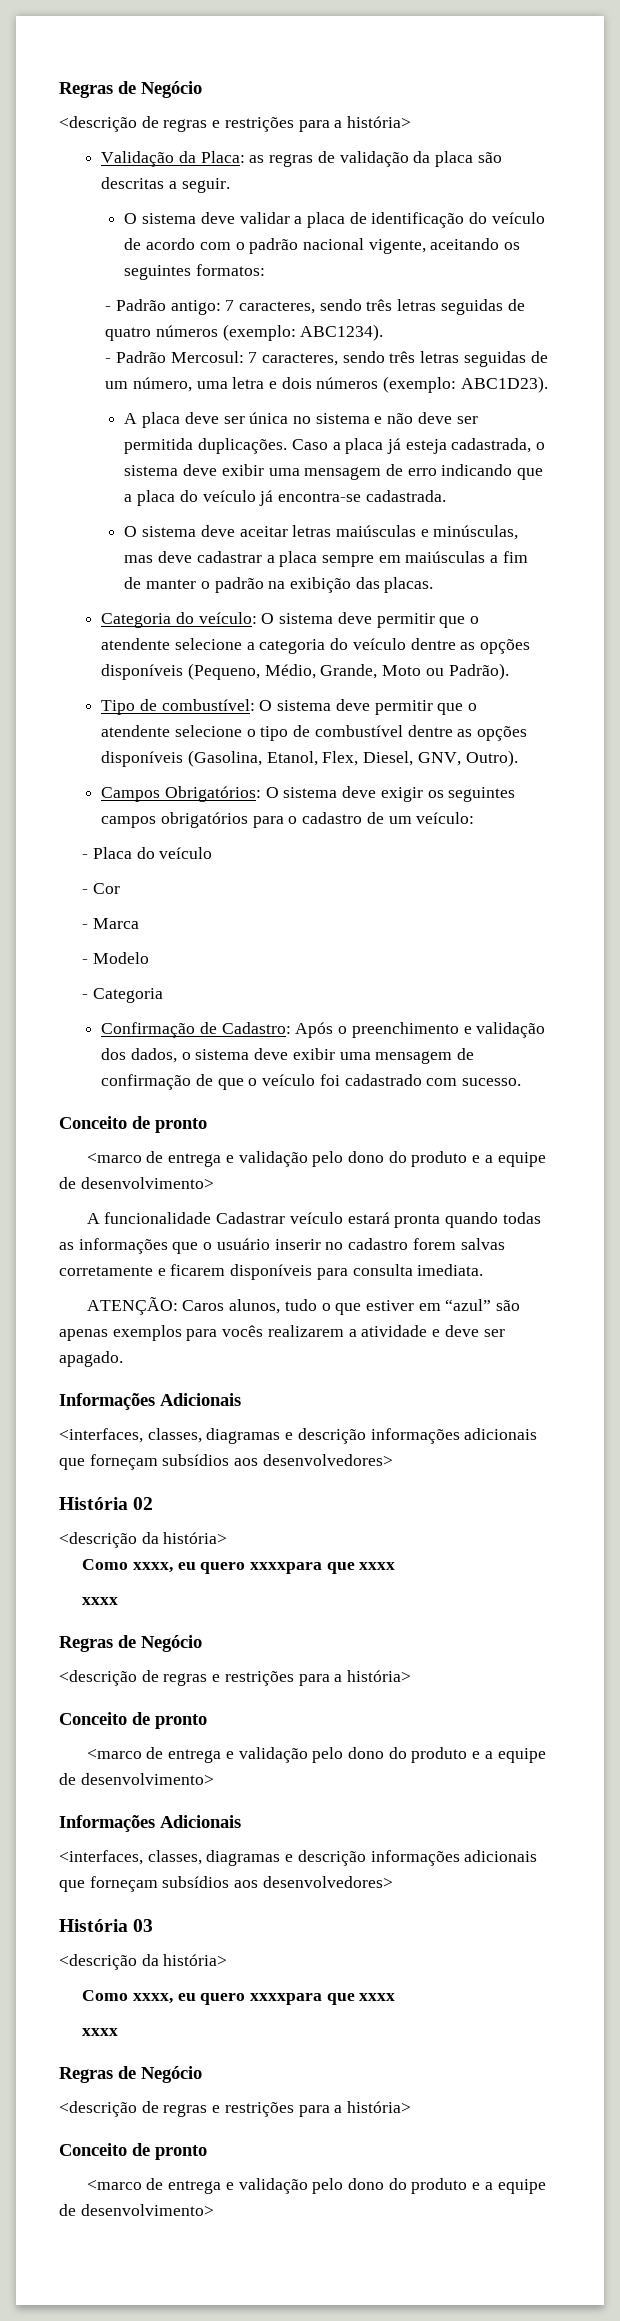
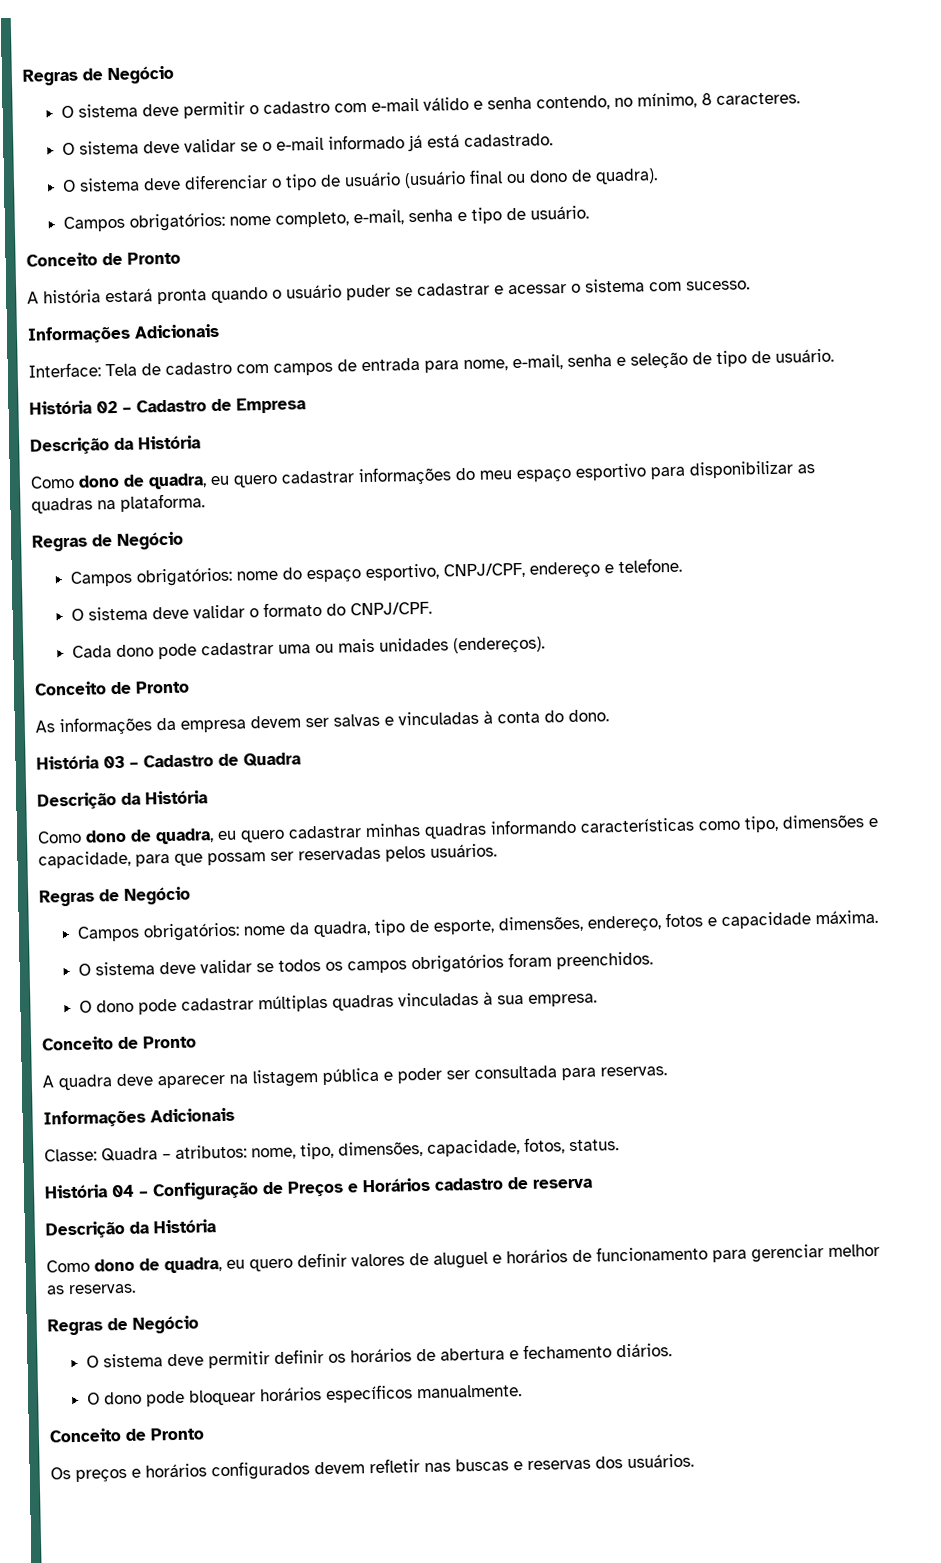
[59,81,202,98] [59,116,412,132] [101,151,502,167] [101,177,230,193] [124,212,545,228] [124,238,521,254] [124,264,266,280] [105,299,525,315] [105,324,384,341] [105,351,548,367] [105,376,548,393] [124,412,478,428] [124,438,546,454] [124,464,544,480] [124,490,446,506] [124,525,519,540] [124,551,528,567] [124,577,434,593] [101,612,480,628] [101,638,531,654] [101,663,509,680] [101,699,478,715] [101,725,528,741] [101,750,518,767] [101,786,516,802] [101,812,475,828] [82,847,213,859] [82,883,120,894] [82,918,139,929] [82,952,149,964] [82,988,163,1003] [101,1022,546,1038] [101,1048,475,1064] [101,1074,522,1090] [59,1116,207,1133] [86,1151,546,1167] [59,1177,214,1189] [86,1212,541,1228] [59,1238,505,1254] [59,1264,484,1280] [86,1297,521,1315] [59,1325,505,1341] [59,1351,123,1367] [59,1393,241,1410] [59,1428,538,1444] [59,1454,393,1470] [59,1497,154,1510] [59,1532,228,1548] [82,1559,396,1574] [82,1597,119,1605] [59,1635,202,1652] [59,1670,412,1686] [59,1712,207,1729] [86,1747,546,1763] [59,1773,214,1785] [59,1815,241,1832] [59,1850,538,1866] [59,1876,393,1892] [59,1919,154,1932] [59,1954,228,1970] [82,1990,396,2005] [82,2028,119,2036] [59,2066,202,2083] [59,2101,412,2117] [59,2143,207,2160] [86,2178,546,2194] [59,2204,214,2216] Regras de Negócio // <descrição de regras e restrições para a história> // Validação da Placa: as regras de validação da placa são descritas a seguir. // O sistema deve validar a placa de identificação do veículo de acordo com o padrão nacional vigente, aceitando os seguintes formatos: // - Padrão antigo: 7 caracteres, sendo três letras seguidas de quatro números (exemplo: ABC1234). // - Padrão Mercosul: 7 caracteres, sendo três letras seguidas de um número, uma letra e dois números (exemplo: ABC1D23). // A placa deve ser única no sistema e não deve ser permitida duplicações. Caso a placa já esteja cadastrada, o sistema deve exibir uma mensagem de erro indicando que a placa do veículo já encontra-se cadastrada. // O sistema deve aceitar letras maiúsculas e minúsculas, mas deve cadastrar a placa sempre em maiúsculas a fim de manter o padrão na exibição das placas. // Categoria do veículo: O sistema deve permitir que o atendente selecione a categoria do veículo dentre as opções disponíveis (Pequeno, Médio, Grande, Moto ou Padrão). // Tipo de combustível: O sistema deve permitir que o atendente selecione o tipo de combustível dentre as opções disponíveis (Gasolina, Etanol, Flex, Diesel, GNV, Outro). // Campos Obrigatórios: O sistema deve exigir os seguintes campos obrigatórios para o cadastro de um veículo: // - Placa do veículo // - Cor // - Marca // - Modelo // - Categoria // Confirmação de Cadastro: Após o preenchimento e validação dos dados, o sistema deve exibir uma mensagem de confirmação de que o veículo foi cadastrado com sucesso. // Conceito de pronto // <marco de entrega e validação pelo dono do produto e a equipe de desenvolvimento> // A funcionalidade Cadastrar veículo estará pronta quando todas as informações que o usuário inserir no cadastro forem salvas corretamente e ficarem disponíveis para consulta imediata. // ATENÇÃO: Caros alunos, tudo o que estiver em “azul” são apenas exemplos para vocês realizarem a atividade e deve ser apagado. // Informações Adicionais // <interfaces, classes, diagramas e descrição informações adicionais que forneçam subsídios aos desenvolvedores> // História 02 // <descrição da história> // Como xxxx, eu quero xxxxpara que xxxx // xxxx // Regras de Negócio // <descrição de regras e restrições para a história> // Conceito de pronto // <marco de entrega e validação pelo dono do produto e a equipe de desenvolvimento> // Informações Adicionais // <interfaces, classes, diagramas e descrição informações adicionais que forneçam subsídios aos desenvolvedores> // História 03 // <descrição da história> // Como xxxx, eu quero xxxxpara que xxxx // xxxx // Regras de Negócio // <descrição de regras e restrições para a história> // Conceito de pronto // <marco de entrega e validação pelo dono do produto e a equipe de desenvolvimento> -> [22,65,175,86] [60,92,800,119] [61,133,553,156] [61,168,658,193] [62,205,589,232] [26,251,181,267] [27,278,750,305] [27,323,220,344] [28,348,834,378] [29,397,306,415] [30,435,201,455] [30,460,815,490] [31,493,205,514] [32,531,184,552] [69,557,682,587] [70,601,432,621] [71,636,545,660] [34,680,190,696] [35,709,609,736] [36,752,301,770] [37,790,208,810] [37,814,878,845] [38,843,497,869] [39,886,191,907] [76,909,878,942] [77,951,653,976] [78,991,597,1015] [42,1035,197,1051] [42,1065,667,1091] [43,1107,235,1128] [44,1137,619,1162] [44,1176,593,1201] [45,1219,216,1239] [46,1243,880,1274] [46,1283,136,1295] [47,1315,199,1336] [85,1343,672,1369] [86,1384,522,1407] [49,1427,205,1443] [50,1453,694,1482] Regras de Negócio // O sistema deve permitir o cadastro com e-mail válido e senha contendo, no mínimo, 8 caracteres. // O sistema deve validar se o e-mail informado já está cadastrado. // O sistema deve diferenciar o tipo de usuário (usuário final ou dono de quadra). // Campos obrigatórios: nome completo, e-mail, senha e tipo de usuário. // Conceito de Pronto // A história estará pronta quando o usuário puder se cadastrar e acessar o sistema com sucesso. // Informações Adicionais // Interface: Tela de cadastro com campos de entrada para nome, e-mail, senha e seleção de tipo de usuário. // História 02 – Cadastro de Empresa // Descrição da História // Como dono de quadra, eu quero cadastrar informações do meu espaço esportivo para disponibilizar as quadras na plataforma. // Regras de Negócio // Campos obrigatórios: nome do espaço esportivo, CNPJ/CPF, endereço e telefone. // O sistema deve validar o formato do CNPJ/CPF. // Cada dono pode cadastrar uma ou mais unidades (endereços). // Conceito de Pronto // As informações da empresa devem ser salvas e vinculadas à conta do dono. // História 03 – Cadastro de Quadra // Descrição da História // Como dono de quadra, eu quero cadastrar minhas quadras informando características como tipo, dimensões e capacidade, para que possam ser reservadas pelos usuários. // Regras de Negócio // Campos obrigatórios: nome da quadra, tipo de esporte, dimensões, endereço, fotos e capacidade máxima. // O sistema deve validar se todos os campos obrigatórios foram preenchidos. // O dono pode cadastrar múltiplas quadras vinculadas à sua empresa. // Conceito de Pronto // A quadra deve aparecer na listagem pública e poder ser consultada para reservas. // Informações Adicionais // Classe: Quadra – atributos: nome, tipo, dimensões, capacidade, fotos, status. // História 04 – Configuração de Preços e Horários cadastro de reserva // Descrição da História // Como dono de quadra, eu quero definir valores de aluguel e horários de funcionamento para gerenciar melhor as reservas. // Regras de Negócio // O sistema deve permitir definir os horários de abertura e fechamento diários. // O dono pode bloquear horários específicos manualmente. // Conceito de Pronto // Os preços e horários configurados devem refletir nas buscas e reservas dos usuários.

